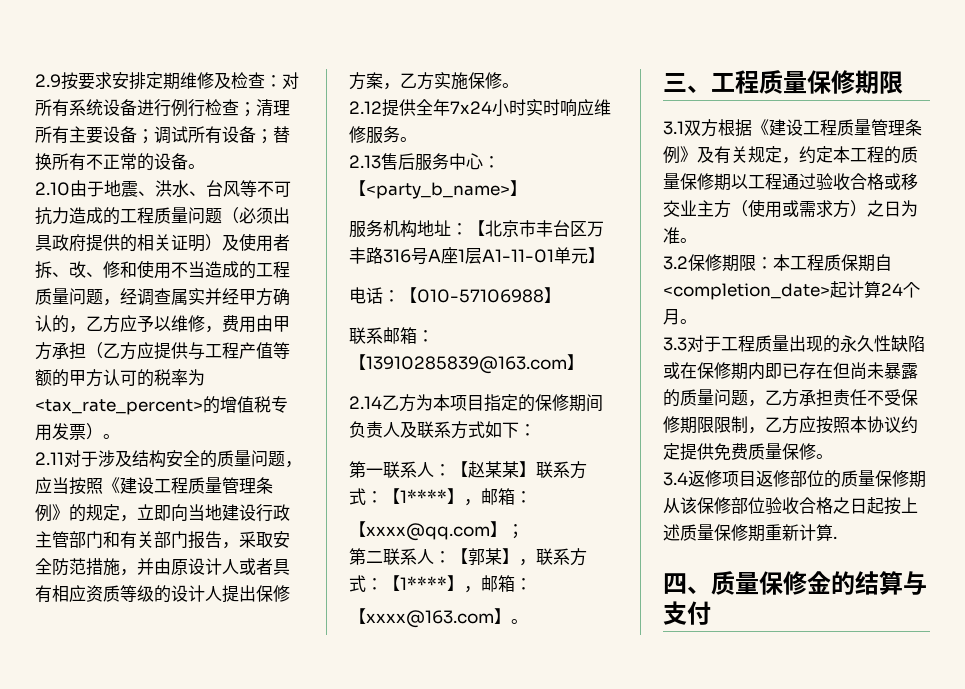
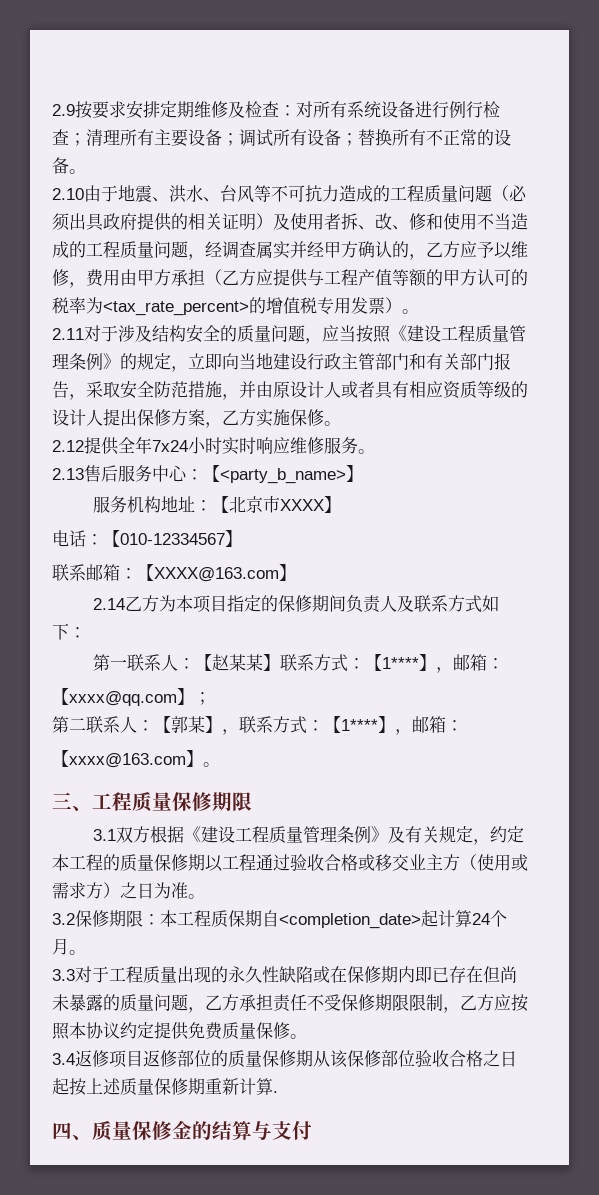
[536,220,604,237] [349,247,588,265] 丰台区万丰路316号A座1层A1-11-01单元 -> [279,499,324,511] XXXX
[417,289,544,303] 010-57106988 -> [120,533,225,545] 010-12334567
[366,356,567,374] 13910285839@163.com -> [154,567,279,582] XXXX@163.com

